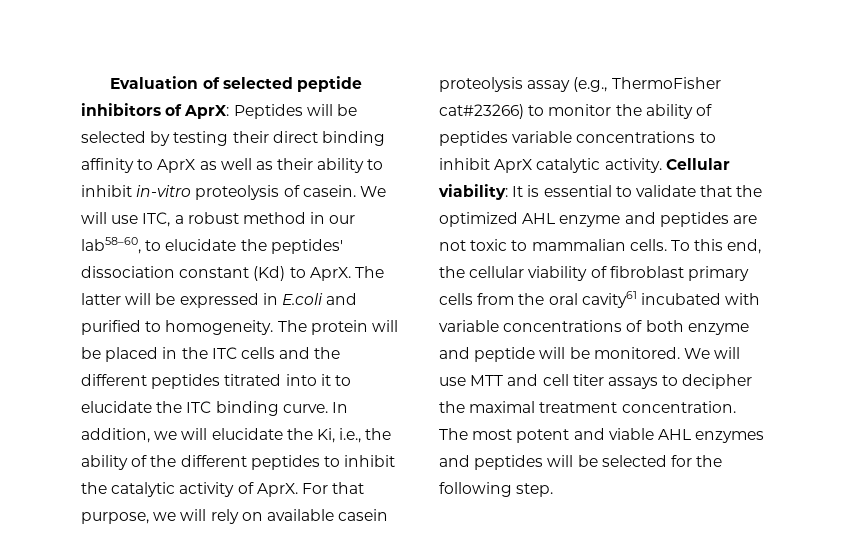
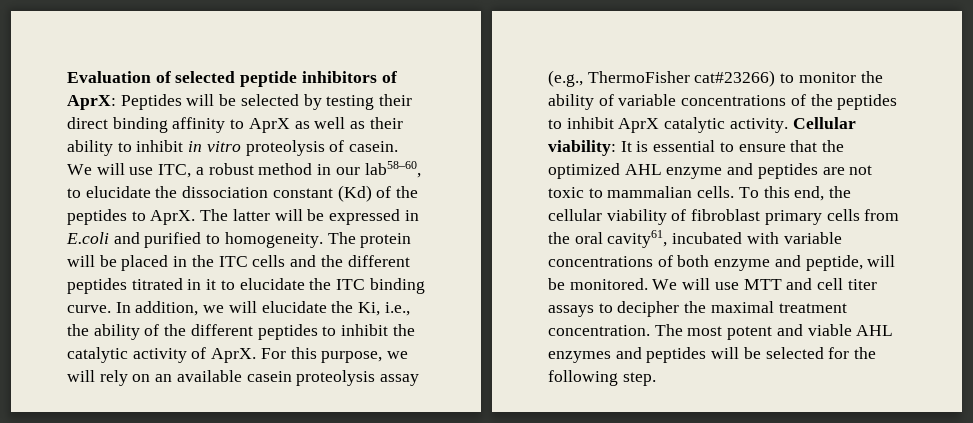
[136,185,192,197] in-vitro -> [188,141,241,152] in vitro
[270,239,343,254] peptides' -> (178, 192) none
(286, 273) none -> [376,186,419,198] [67,209,127,225] of the peptides
[285,374,317,386] into -> [187,279,202,290] in
[332,482,365,494] that -> [290,347,317,359] this
(263, 516) none -> [155,374,173,382] an
[439,131,696,146] peptides variable concentrations -> [618,94,898,110] variable concentrations of the peptides
[635,185,696,197] validate -> [738,144,786,152] ensure
[581,291,637,308] cavity61 -> [607,230,668,248] cavity61,
[474,347,536,362] peptide -> [805,255,863,271] peptide,

